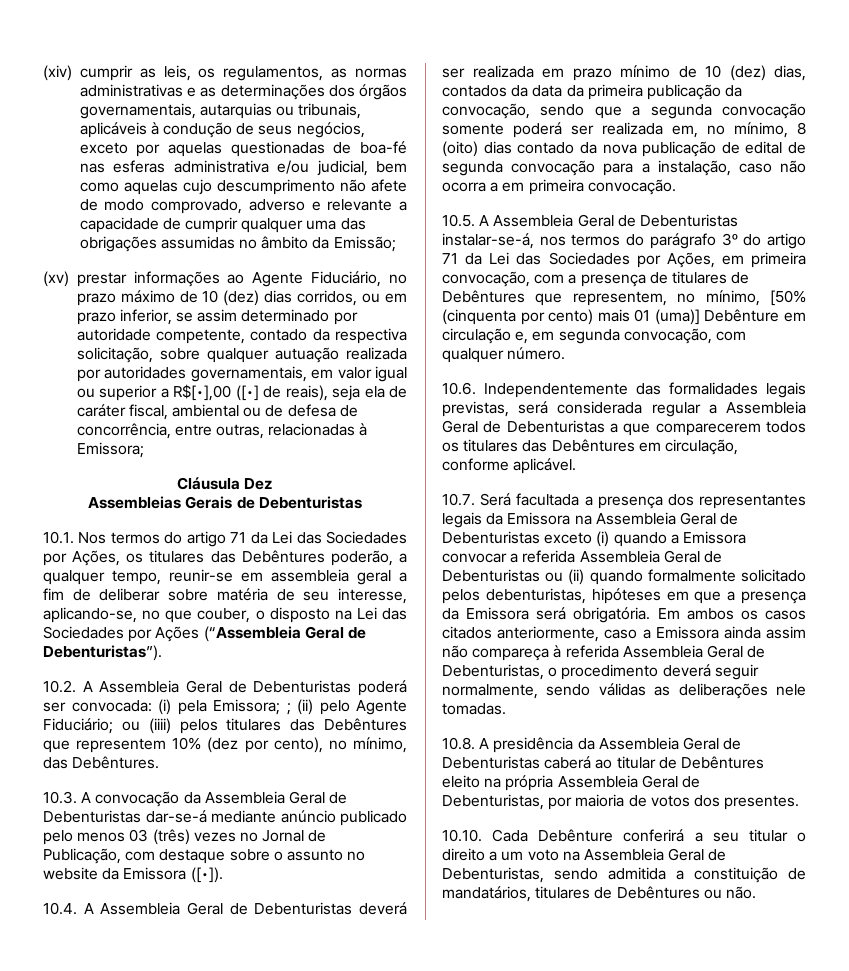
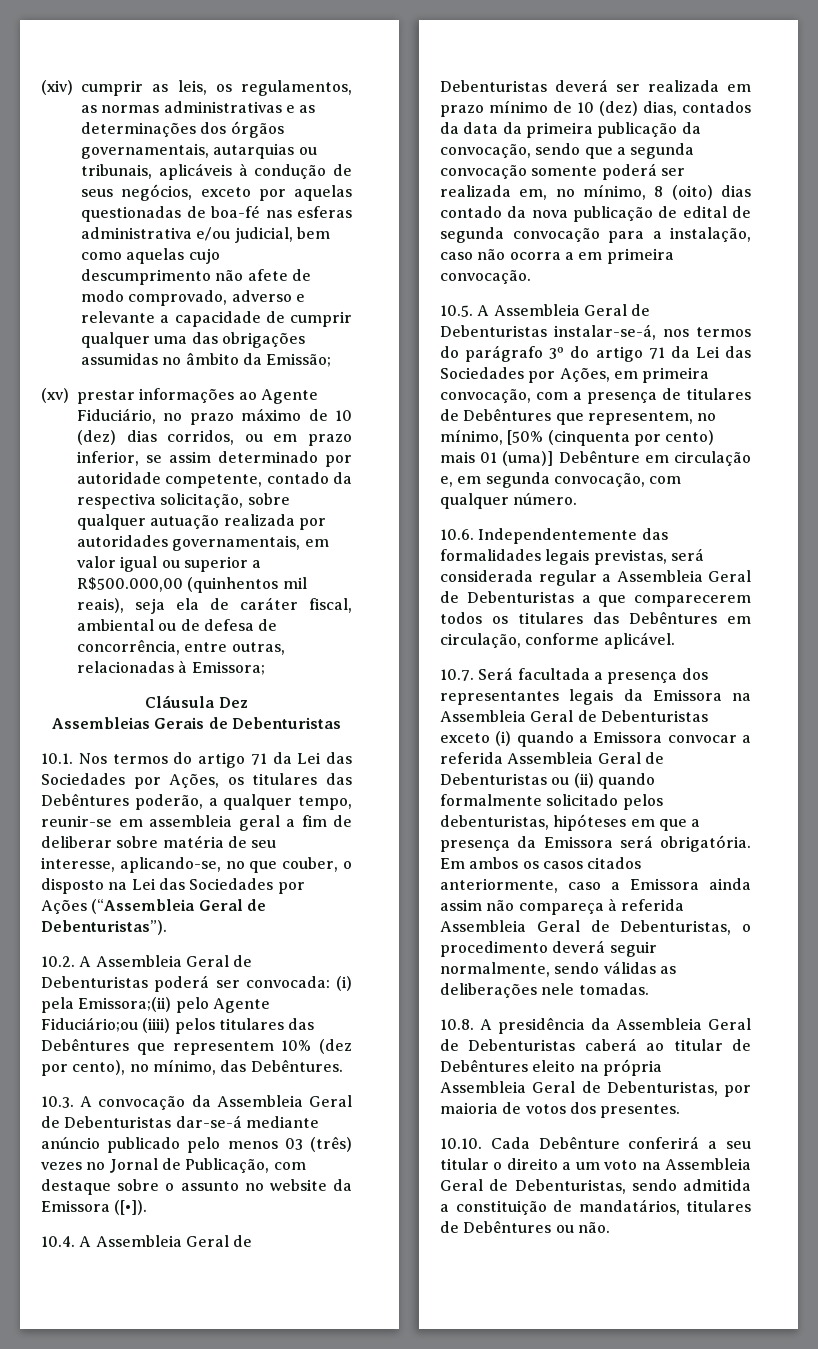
[173,384,282,401] R$[•],00 ([•] de -> [77,577,307,593] R$500.000,00 (quinhentos mil
[213,699,407,715] [43,718,140,734] Emissora; ; (ii) pelo Agente Fiduciário; ou -> [78,997,270,1013] [41,1017,138,1032] Emissora;(ii) pelo Agente Fiduciário;ou

